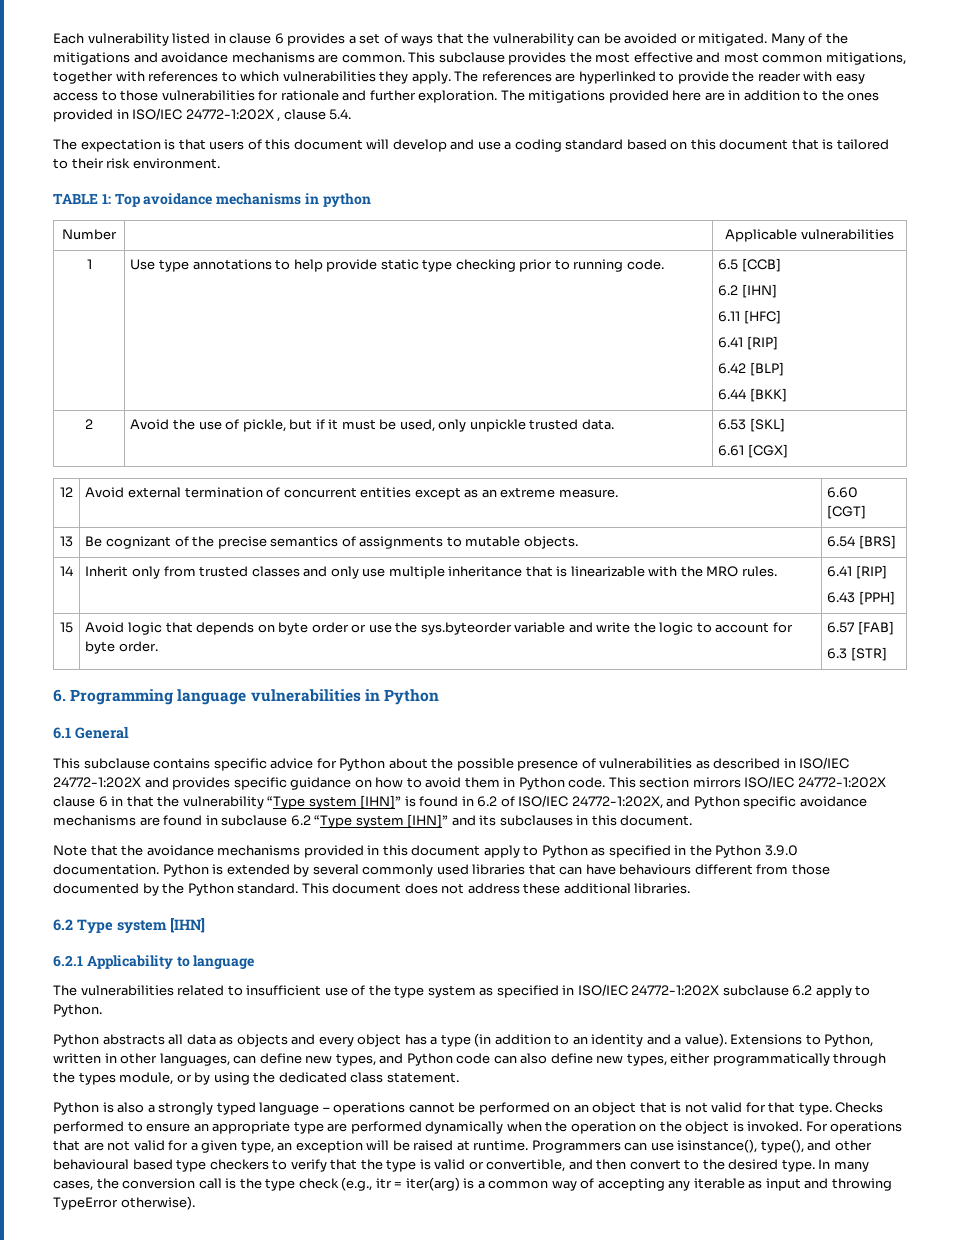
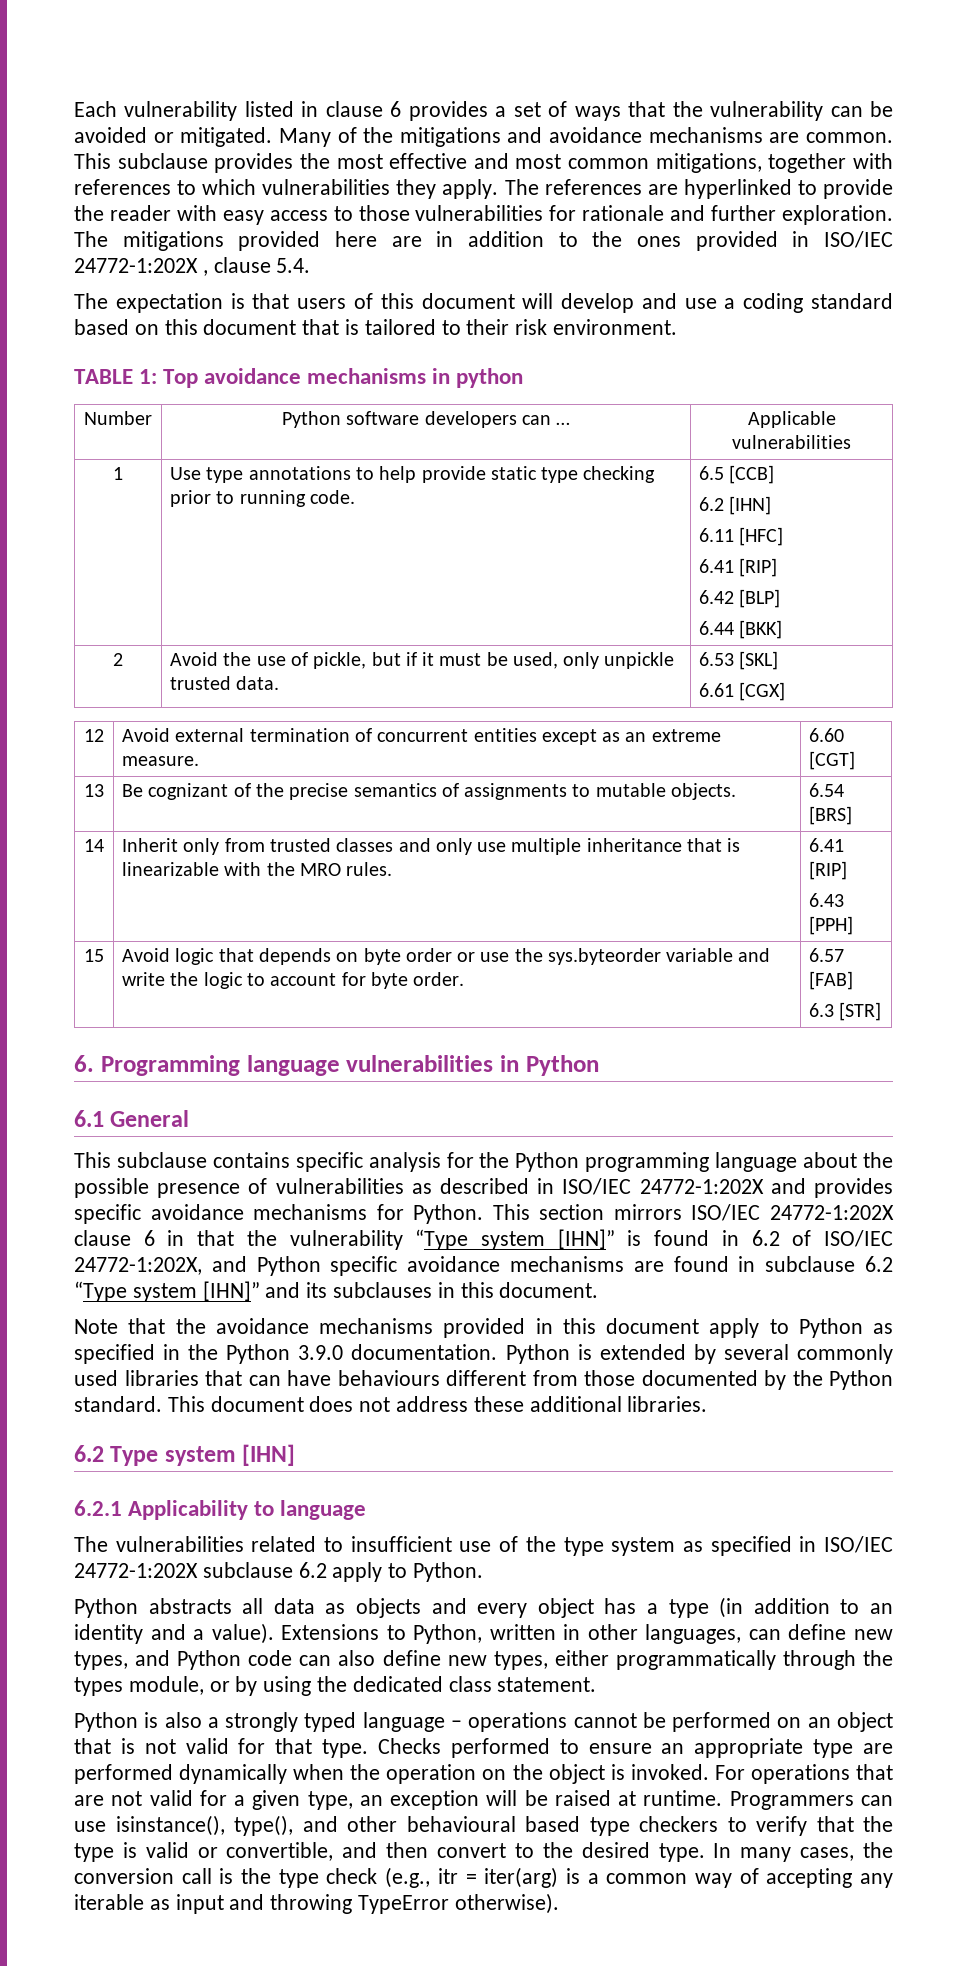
(117, 234) none -> [281,411,571,428] Python software developers can …
[270,758,386,771] advice for Python -> [368,1152,798,1172] analysis for the Python programming language
[290,777,606,790] guidance on how to avoid them in Python code. -> [150,1204,484,1224] avoidance mechanisms for Python.

